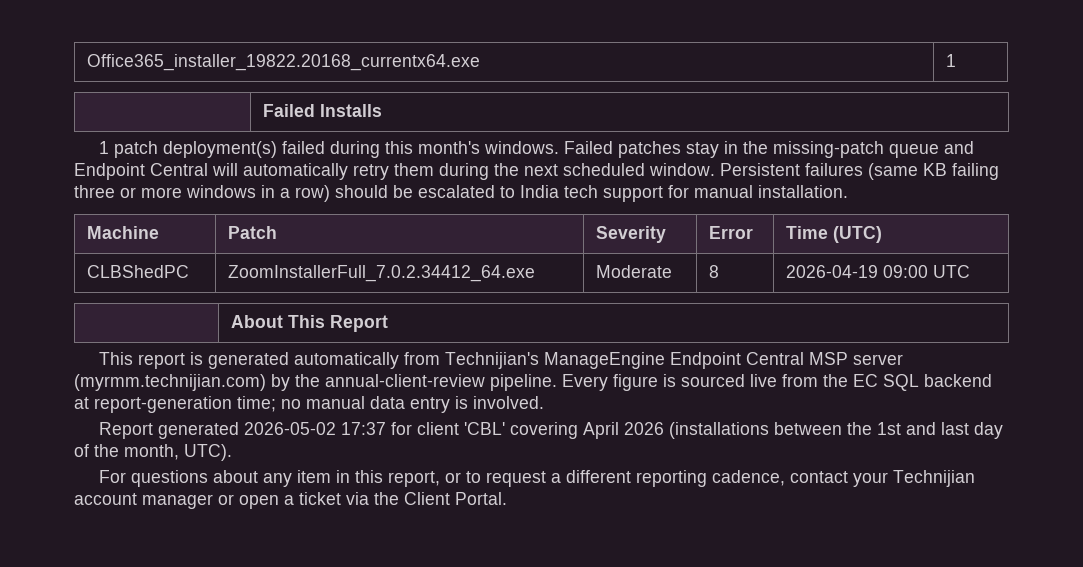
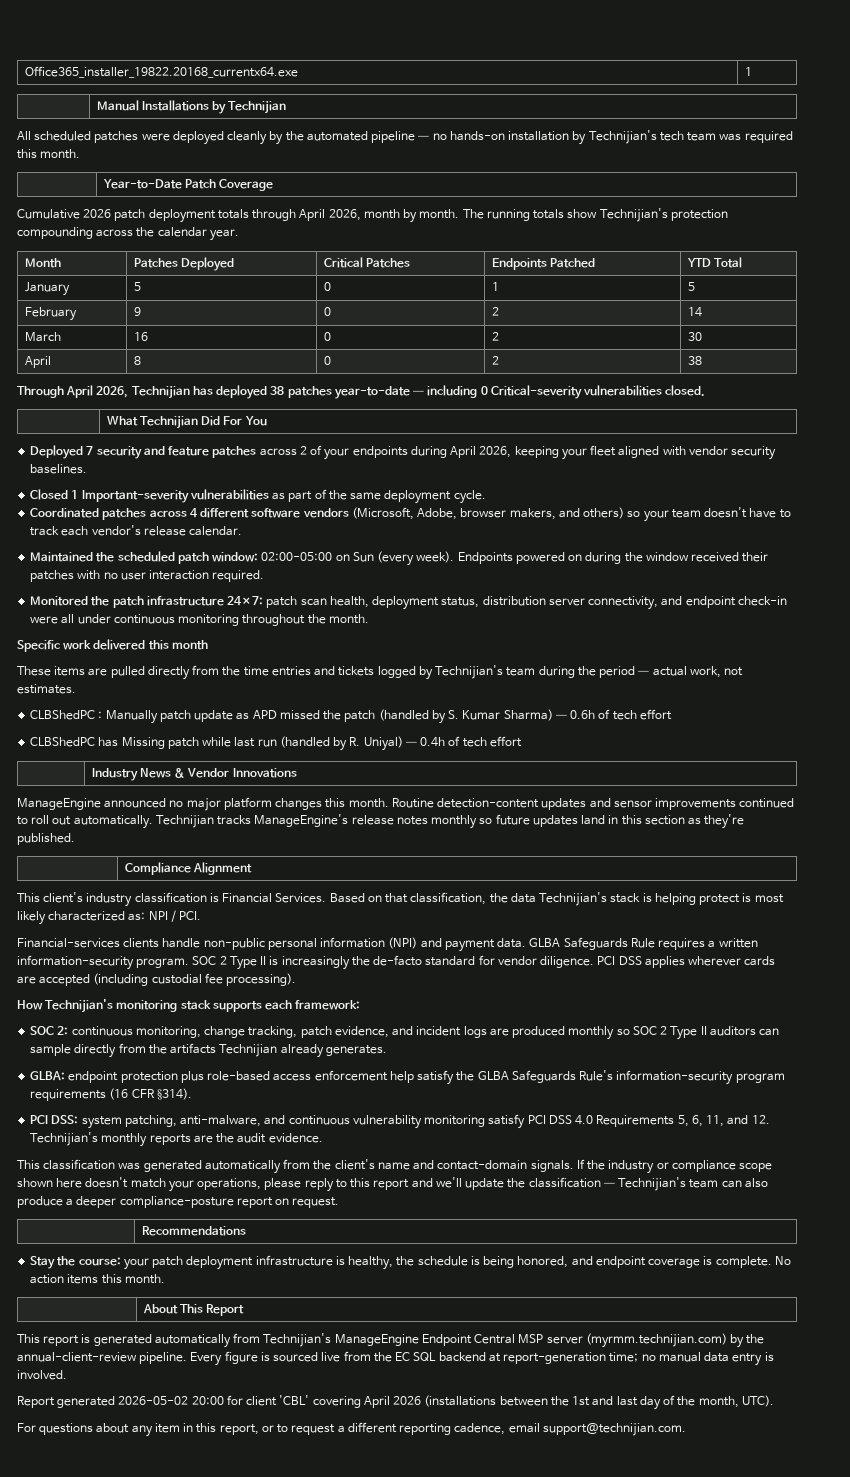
[262,104,382,117] [99,141,975,158] [74,163,999,180] [74,185,848,202] [86,226,159,239] [227,226,277,239] [595,226,666,243] [708,226,753,239] [785,226,882,243] [86,265,189,278] [227,265,535,282] [595,265,672,278] [708,265,719,278] [785,265,970,278] Failed Installs // 1 patch deployment(s) failed during this month's windows. Failed patches stay in the missing-patch queue and Endpoint Central will automatically retry them during the next scheduled window. Persistent failures (same KB failing three or more windows in a row) should be escalated to India tech support for manual installation. // Machine | Patch | Severity | Error | Time (UTC) // CLBShedPC | ZoomInstallerFull_7.0.2.34412_64.exe | Moderate | 8 | 2026-04-19 09:00 UTC -> [96,100,287,114] [17,130,793,145] [17,149,81,159] [102,179,274,191] [17,208,728,223] [17,227,239,241] [24,258,61,268] [133,257,234,271] [323,257,410,268] [491,258,595,270] [686,257,742,268] [24,282,70,296] [133,282,141,291] [323,282,331,291] [491,282,499,291] [687,282,695,291] [24,307,77,321] [133,307,141,316] [323,307,331,316] [491,307,499,316] [687,307,702,317] [24,332,61,342] [133,332,148,341] [323,332,331,341] [491,332,499,341] [687,332,702,341] [24,356,51,368] [133,356,141,365] [323,356,331,365] [491,356,499,365] [687,356,702,365] [17,385,706,399] [106,415,267,429] [30,445,777,460] [30,464,88,474] [30,489,486,504] [30,507,791,522] [30,525,243,536] [30,551,769,566] [30,570,265,582] [30,596,787,610] [30,614,369,626] [17,639,208,652] [17,665,744,680] [17,684,76,694] [30,709,672,724] [30,736,522,751] [91,768,297,781] [17,797,795,811] [17,814,745,829] [17,833,75,845] [124,862,252,875] [17,892,784,907] [17,910,202,925] [17,937,758,952] [17,955,776,970] [17,973,297,986] [17,999,361,1013] [30,1026,779,1040] [30,1043,387,1058] [30,1070,785,1085] [30,1088,192,1101] [30,1114,770,1129] [30,1132,323,1147] [17,1159,773,1174] [17,1177,768,1192] [17,1196,340,1208] [141,1226,246,1236] [30,1255,791,1270] [30,1274,165,1284] Manual Installations by Technijian // All scheduled patches were deployed cleanly by the automated pipeline — no hands-on installation by Technijian's tech team was required this month. // | Year-to-Date Patch Coverage // Cumulative 2026 patch deployment totals through April 2026, month by month. The running totals show Technijian's protection compounding across the calendar year. // Month | Patches Deployed | Critical Patches | Endpoints Patched | YTD Total // January | 5 | 0 | 1 | 5 // February | 9 | 0 | 2 | 14 // March | 16 | 0 | 2 | 30 // April | 8 | 0 | 2 | 38 // Through April 2026, Technijian has deployed 38 patches year-to-date — including 0 Critical-severity vulnerabilities closed. // | What Technijian Did For You // Deployed 7 security and feature patches across 2 of your endpoints during April 2026, keeping your fleet aligned with vendor security baselines. // Closed 1 Important-severity vulnerabilities as part of the same deployment cycle. // Coordinated patches across 4 different software vendors (Microsoft, Adobe, browser makers, and others) so your team doesn't have to track each vendor's release calendar. // Maintained the scheduled patch window: 02:00-05:00 on Sun (every week). Endpoints powered on during the window received their patches with no user interaction required. // Monitored the patch infrastructure 24×7: patch scan health, deployment status, distribution server connectivity, and endpoint check-in were all under continuous monitoring throughout the month. // Specific work delivered this month // These items are pulled directly from the time entries and tickets logged by Technijian's team during the period — actual work, not estimates. // CLBShedPC : Manually patch update as APD missed the patch (handled by S. Kumar Sharma) — 0.6h of tech effort // CLBShedPC has Missing patch while last run (handled by R. Uniyal) — 0.4h of tech effort // | Industry News & Vendor Innovations // ManageEngine announced no major platform changes this month. Routine detection-content updates and sensor improvements continued to roll out automatically. Technijian tracks ManageEngine's release notes monthly so future updates land in this section as they're published. // | Compliance Alignment // This client's industry classification is Financial Services. Based on that classification, the data Technijian's stack is helping protect is most likely characterized as: NPI / PCI. // Financial-services clients handle non-public personal information (NPI) and payment data. GLBA Safeguards Rule requires a written information-security program. SOC 2 Type II is increasingly the de-facto standard for vendor diligence. PCI DSS applies wherever cards are accepted (including custodial fee processing). // How Technijian's monitoring stack supports each framework: // SOC 2: continuous monitoring, change tracking, patch evidence, and incident logs are produced monthly so SOC 2 Type II auditors can sample directly from the artifacts Technijian already generates. // GLBA: endpoint protection plus role-based access enforcement help satisfy the GLBA Safeguards Rule's information-security program requirements (16 CFR §314). // PCI DSS: system patching, anti-malware, and continuous vulnerability monitoring satisfy PCI DSS 4.0 Requirements 5, 6, 11, and 12. Technijian's monthly reports are the audit evidence. // This classification was generated automatically from the client's name and contact-domain signals. If the industry or compliance scope shown here doesn't match your operations, please reply to this report and we'll update the classification — Technijian's team can also produce a deeper compliance-posture report on request. // | Recommendations // Stay the course: your patch deployment infrastructure is healthy, the schedule is being honored, and endpoint coverage is complete. No action items this month.
[341,422,387,435] 17:37 -> [191,1396,224,1405] 20:00
[790,470,976,487] [74,492,507,509] contact your Technijian account manager or open a ticket via the Client Portal. -> [508,1423,686,1436] email support@technijian.com.

